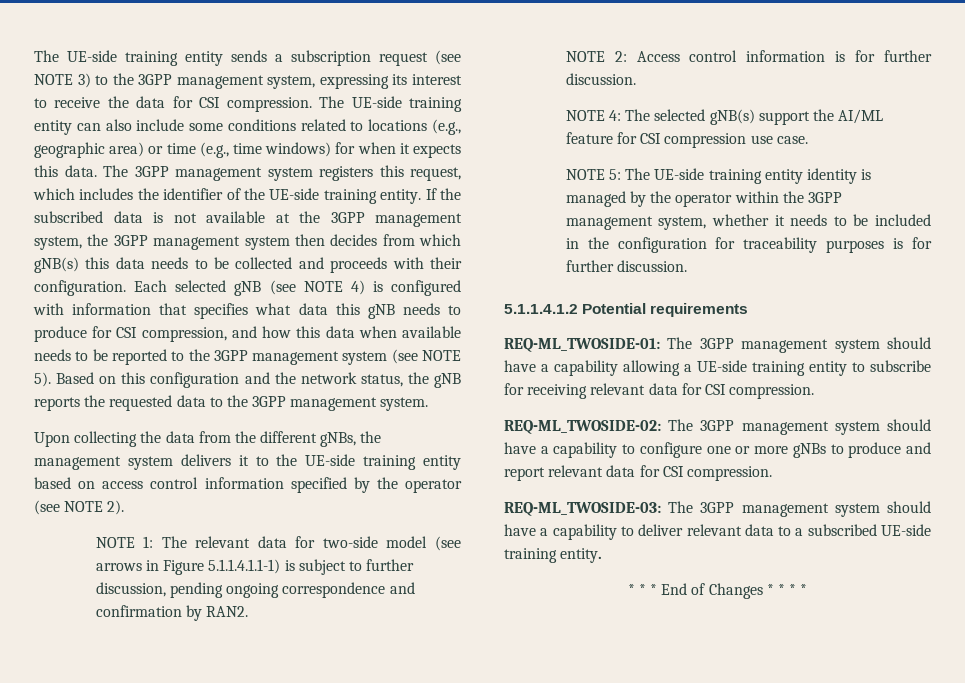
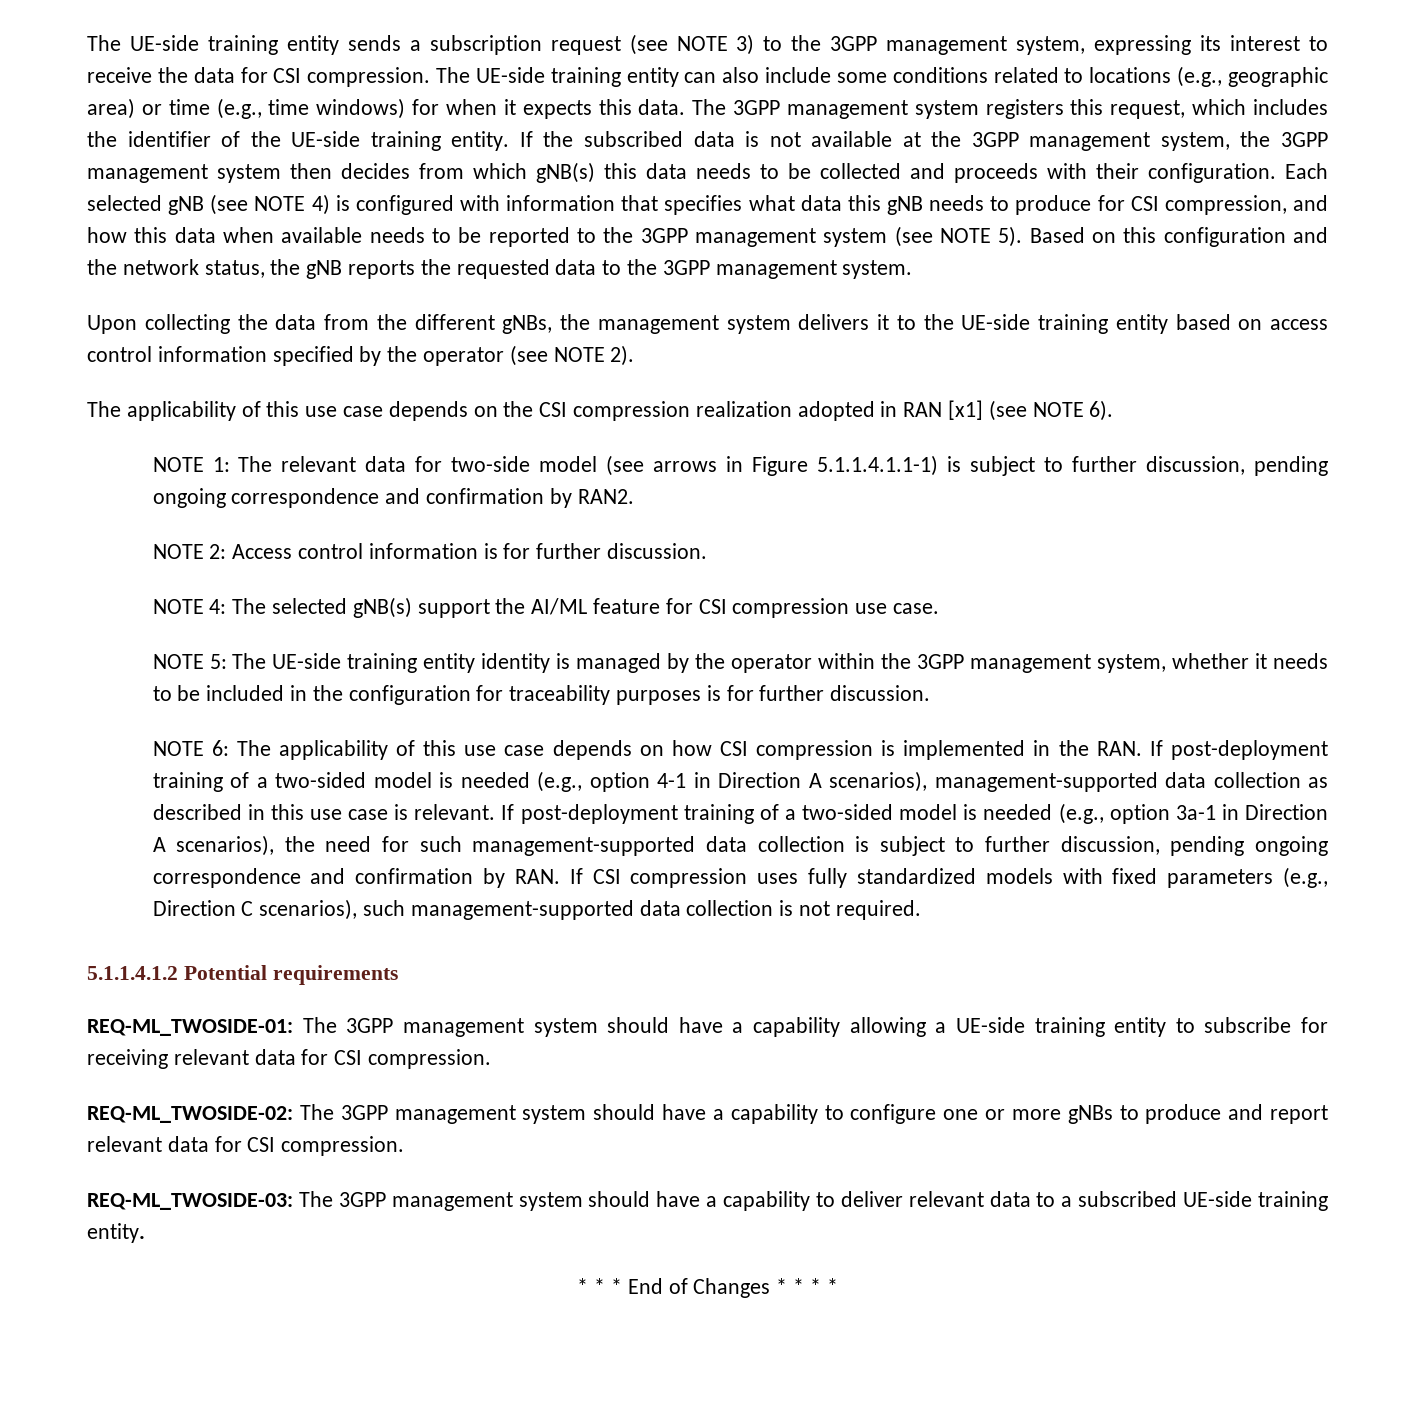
(125, 507) none -> [87,400,1114,421] // The applicability of this use case depends on the CSI compression realization adopted in RAN [x1] (see NOTE 6).
(687, 266) none -> [152,740,1328,760] [152,771,1328,792] [152,803,1328,824] [152,835,1328,856] [152,867,1328,888] [152,899,921,920] // NOTE 6: The applicability of this use case depends on how CSI compression is implemented in the RAN. If post-deployment training of a two-sided model is needed (e.g., option 4-1 in Direction A scenarios), management-supported data collection as described in this use case is relevant. If post-deployment training of a two-sided model is needed (e.g., option 3a-1 in Direction A scenarios), the need for such management-supported data collection is subject to further discussion, pending ongoing correspondence and confirmation by RAN. If CSI compression uses fully standardized models with fixed parameters (e.g., Direction C scenarios), such management-supported data collection is not required.

